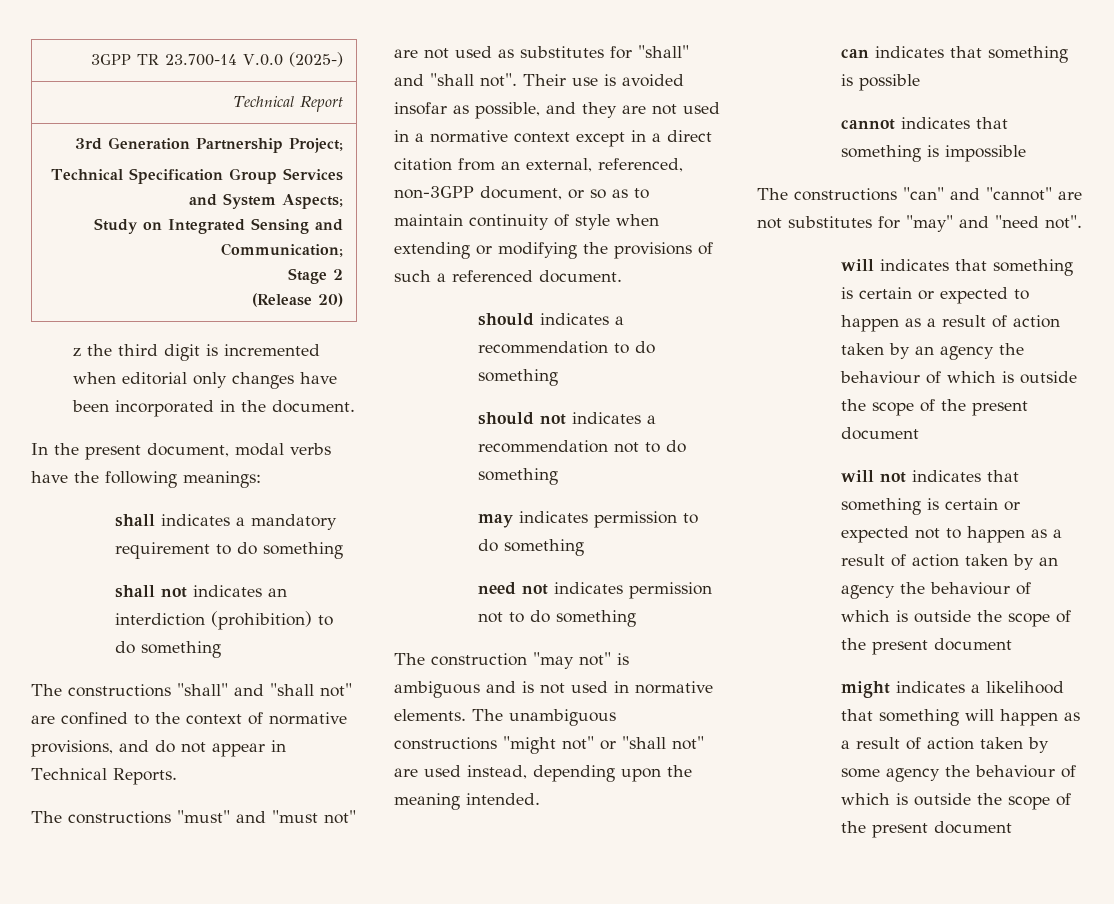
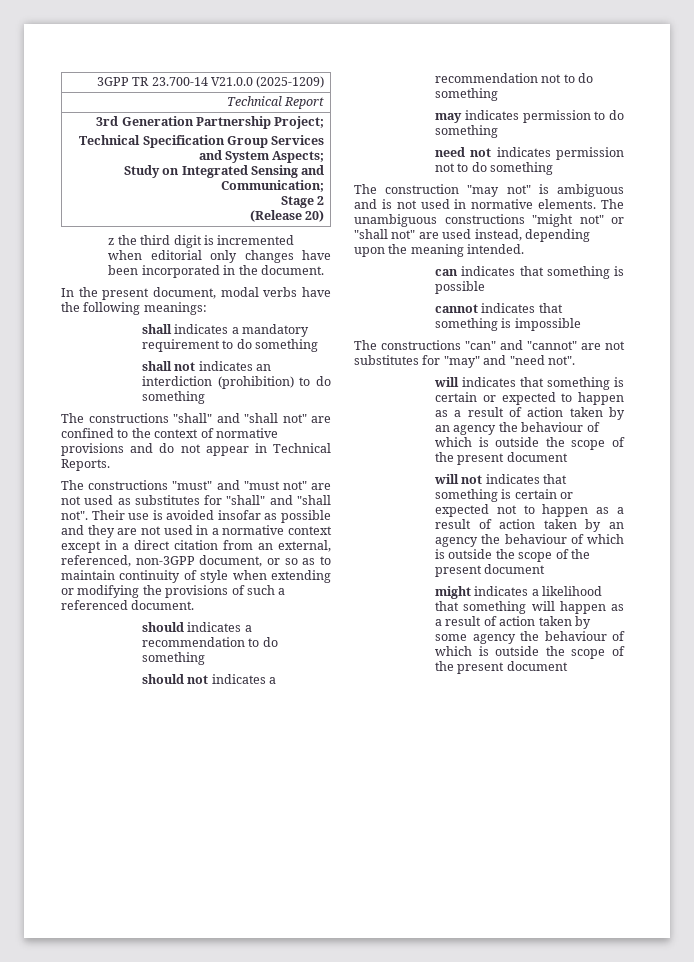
[243,52,344,67] V.0.0 (2025-) -> [211,76,325,88] V21.0.0 (2025-1209)
[31,740,113,757] provisions, -> [61,443,124,456] provisions
[475,102,540,119] possible, -> [281,510,331,523] possible

